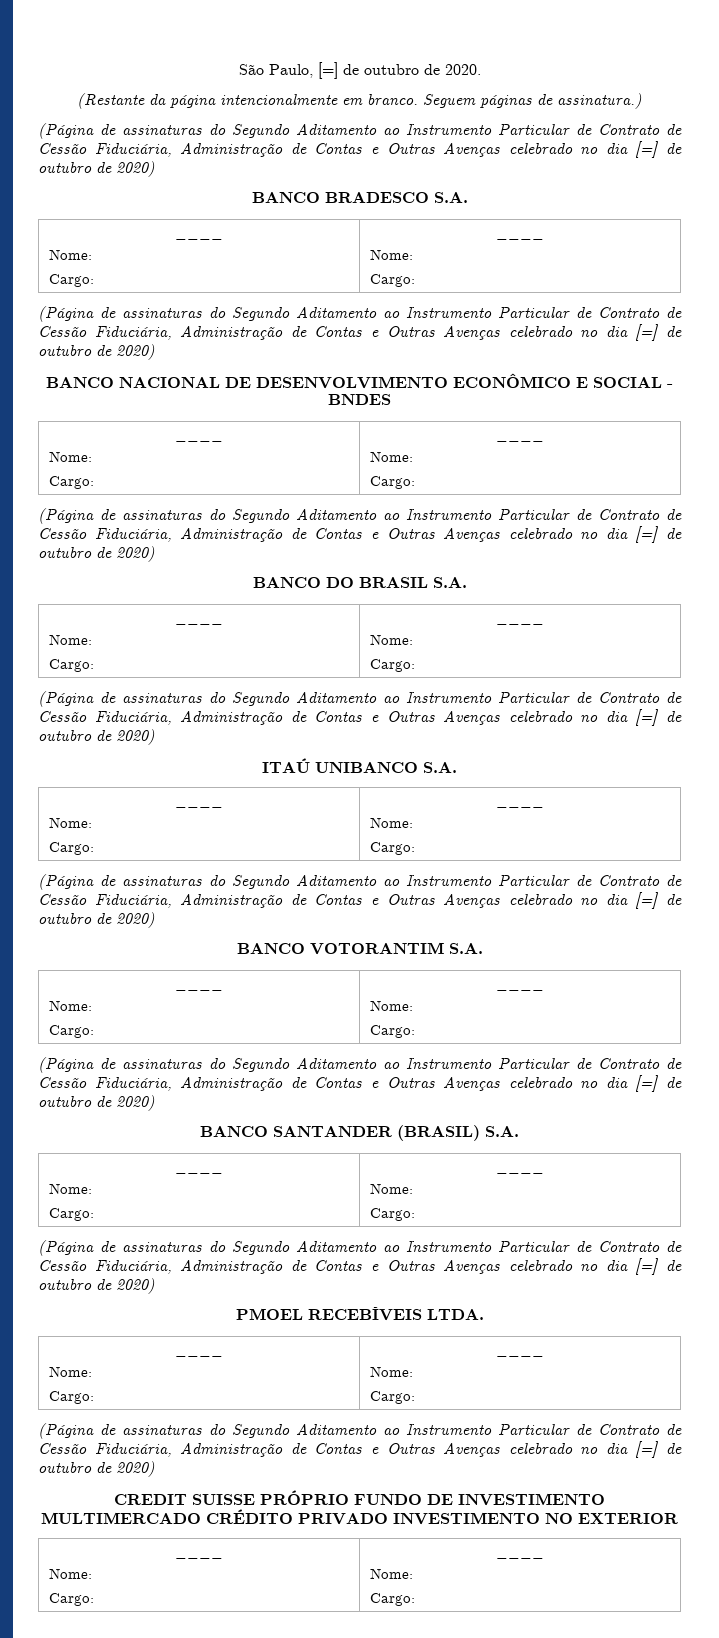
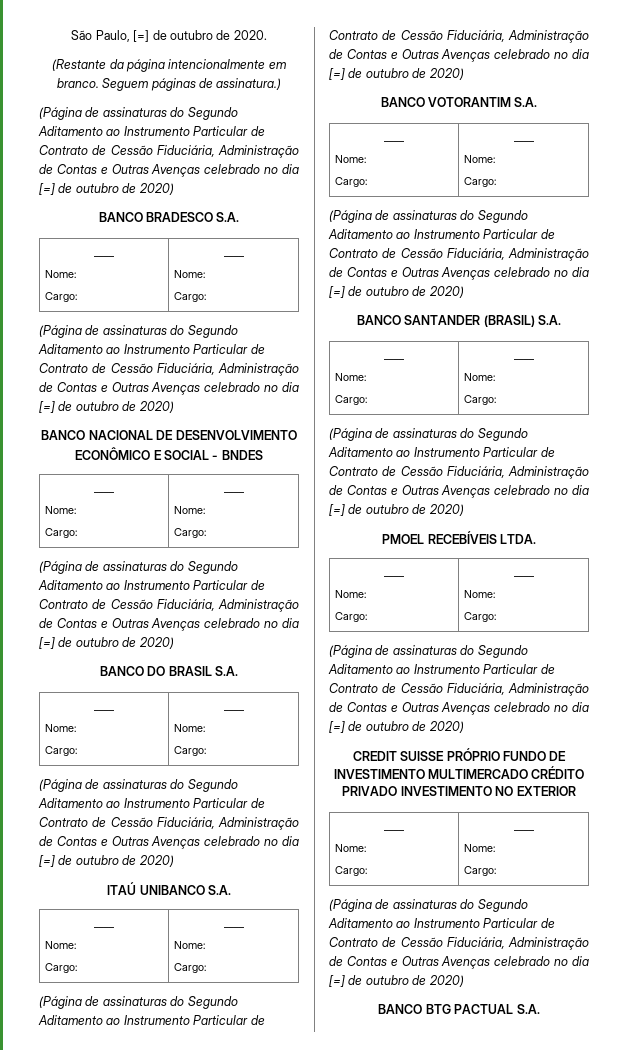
(416, 1599) none -> [329,899,528,912] [328,918,555,928] [329,937,589,950] [329,956,589,969] [329,975,464,987] [378,1004,540,1014] // (Página de assinaturas do Segundo Aditamento ao Instrumento Particular de Contrato de Cessão Fiduciária, Administração de Contas e Outras Avenças celebrado no dia [=] de outubro de 2020) // BANCO BTG PACTUAL S.A.

